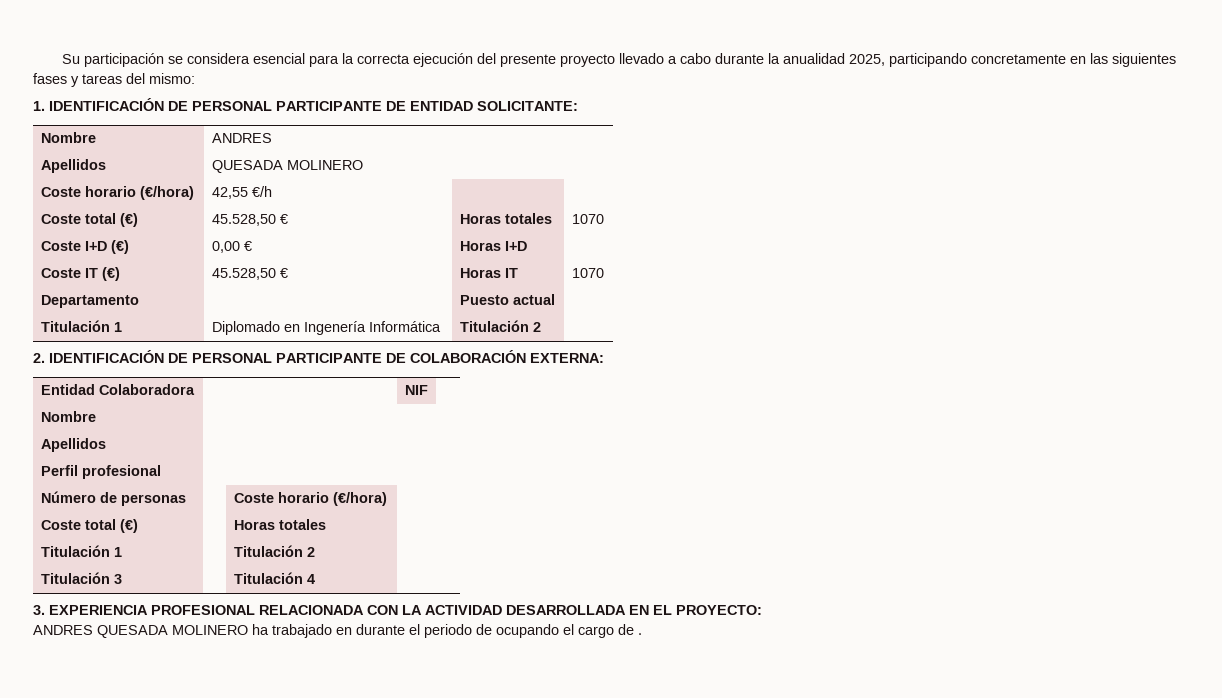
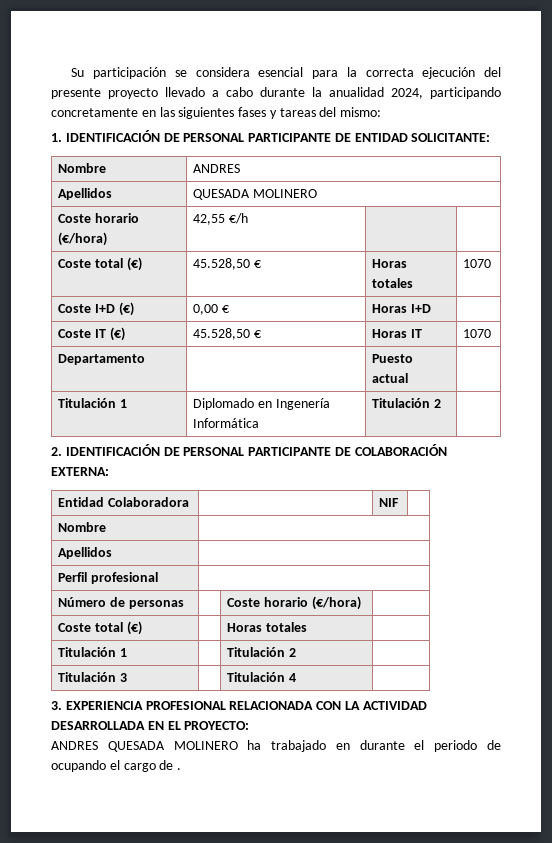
[848,54,885,66] 2025, -> [391,88,423,99] 2024,

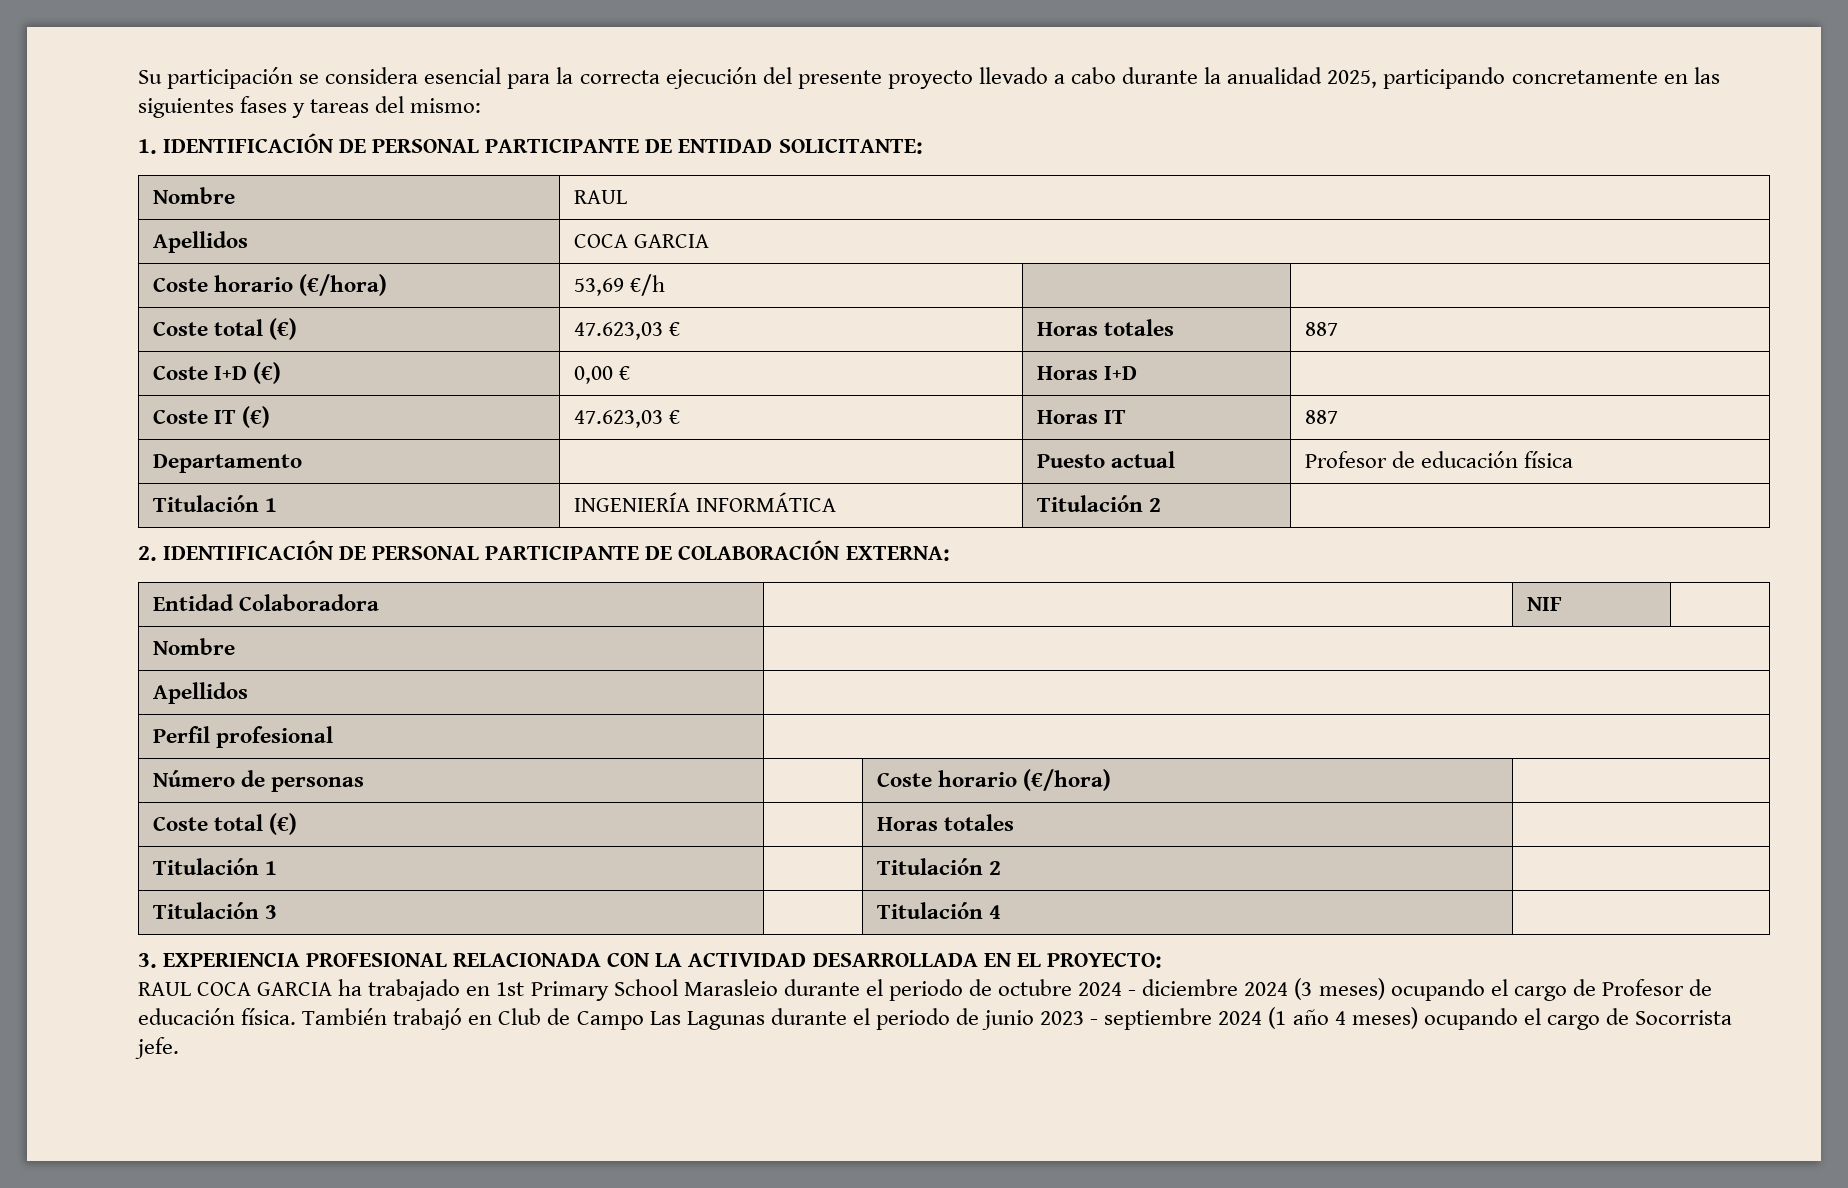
[391,88,423,99] 2024, -> [1327,70,1378,88] 2025,
[193,164,241,173] [58,188,113,200] [193,189,318,200] [58,213,140,223] [58,232,108,246] [193,214,226,225] ANDRES // Apellidos | QUESADA MOLINERO // Coste horario (€/hora) | 42,55 -> [573,190,627,204] [152,231,248,253] [573,234,709,248] [152,274,387,296] [573,278,624,296] RAUL // Apellidos | COCA GARCIA // Coste horario (€/hora) | 53,69
[193,258,251,270] 45.528,50 -> [573,322,663,340] 47.623,03
[463,259,492,268] 1070 -> [1304,322,1338,336] 887
[193,328,251,340] 45.528,50 -> [573,410,663,428] 47.623,03
[463,329,492,338] 1070 -> [1304,410,1338,424] 887
[58,398,128,408] [193,398,331,410] [193,418,260,428] // Titulación 1 | Diplomado en Ingenería Informática -> [1304,451,1573,468] [152,495,277,512] [573,492,836,512] Profesor de educación física // Titulación 1 | INGENIERÍA INFORMÁTICA
[51,740,501,752] [51,760,182,772] ANDRES QUESADA MOLINERO ha trabajado en durante el periodo de ocupando el cargo de . -> [138,978,1712,1001] [138,1007,1733,1030] [135,1037,179,1059] RAUL COCA GARCIA ha trabajado en 1st Primary School Marasleio durante el periodo de octubre 2024 - diciembre 2024 (3 meses) ocupando el cargo de Profesor de educación física. También trabajó en Club de Campo Las Lagunas durante el periodo de junio 2023 - septiembre 2024 (1 año 4 meses) ocupando el cargo de Socorrista jefe.

